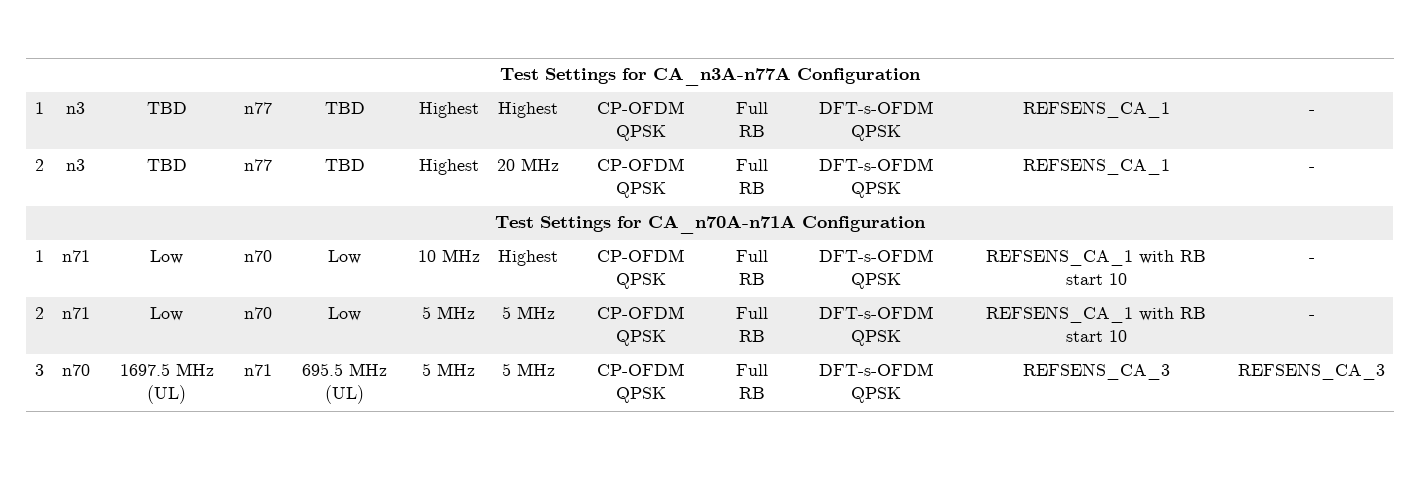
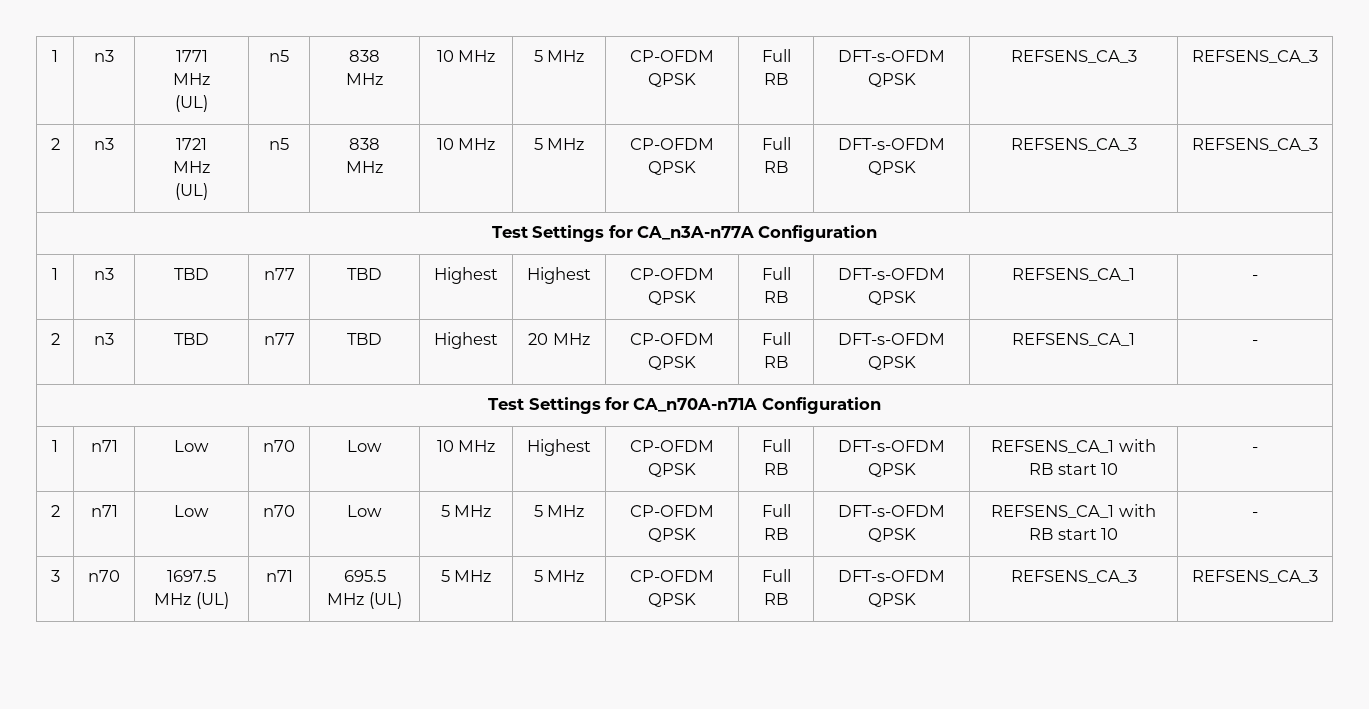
(500, 74) none -> [52,50,58,62] [94,50,114,62] [175,50,208,62] [173,73,210,85] [175,95,208,112] [269,50,289,62] [349,50,380,62] [346,73,383,85] [436,50,496,62] [533,50,585,62] [630,50,714,62] [648,73,696,87] [761,49,791,62] [764,73,788,85] [838,50,945,62] [867,73,916,87] [1010,50,1137,63] [1192,50,1318,63] [50,138,60,150] [94,138,114,150] [176,138,207,150] [173,161,210,173] [175,183,208,200] [269,138,289,150] [349,138,380,150] [346,161,383,173] [436,138,496,150] [533,138,585,150] [630,138,714,150] [648,161,696,175] [761,137,791,150] [764,161,788,173] [838,138,945,150] [867,161,916,175] [1010,138,1137,151] [1192,138,1318,151] 1 | n3 | 1771 // MHz // (UL) | n5 | 838 // MHz | 10 MHz | 5 MHz | CP-OFDM QPSK | Full RB | DFT-s-OFDM QPSK | REFSENS_CA_3 | REFSENS_CA_3 // 2 | n3 | 1721 // MHz // (UL) | n5 | 838 // MHz | 10 MHz | 5 MHz | CP-OFDM QPSK | Full RB | DFT-s-OFDM QPSK | REFSENS_CA_3 | REFSENS_CA_3 //

